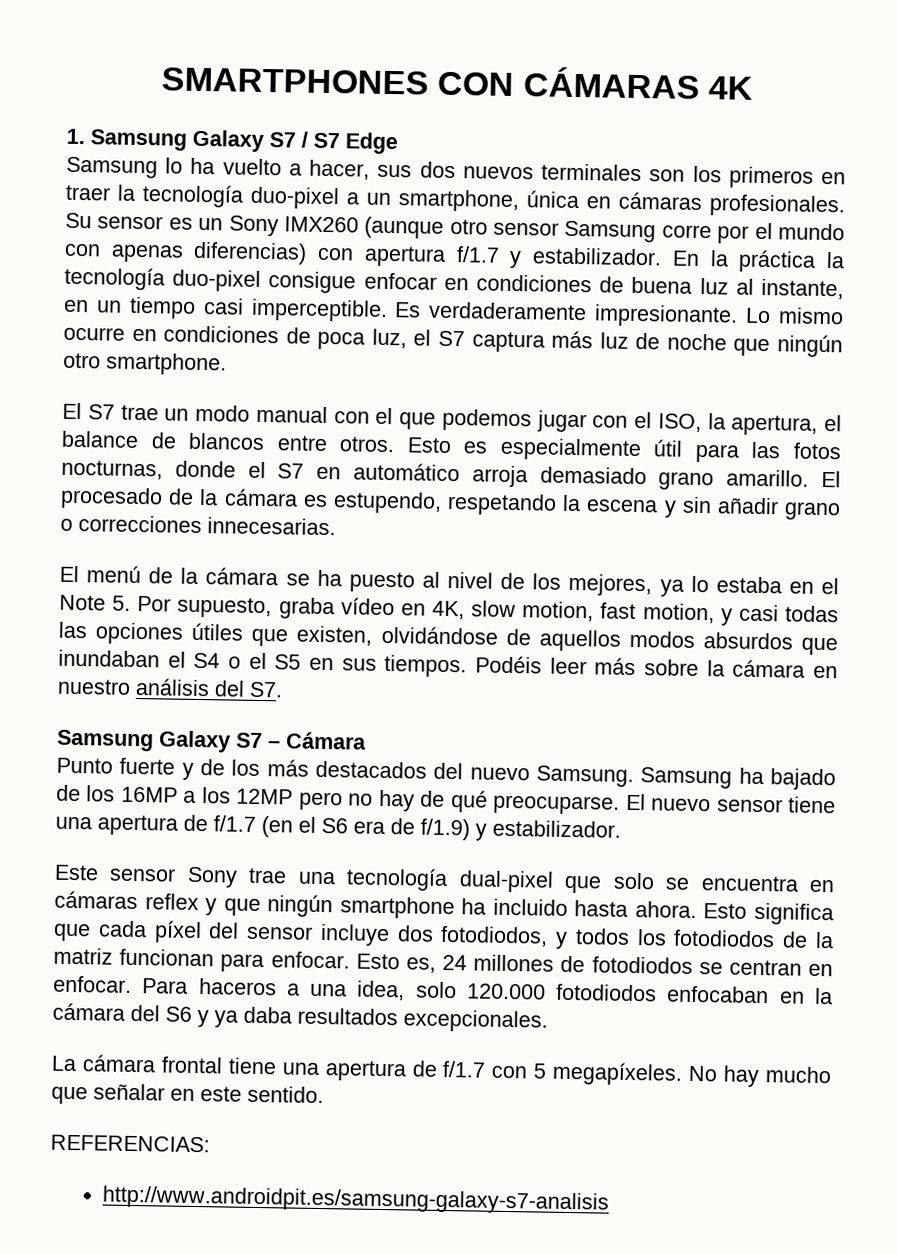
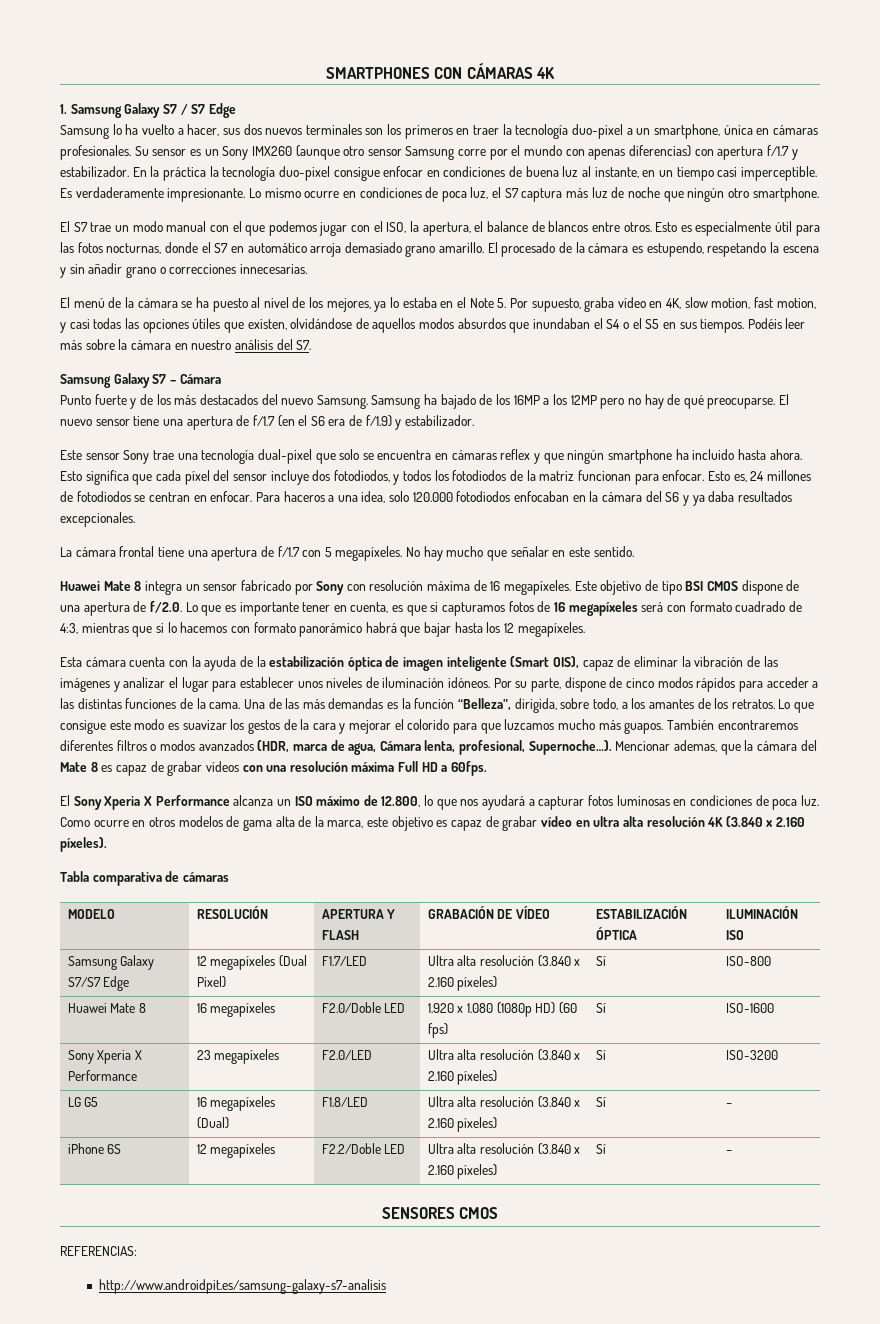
(324, 1094) none -> [60,580,800,595] [60,601,802,616] [60,622,585,637] [60,656,778,671] [60,677,819,692] [60,698,815,713] [60,719,798,734] [60,740,817,755] [60,761,488,776] [60,795,819,810] [60,816,806,831] [60,837,107,852] [60,871,229,886] [67,909,115,919] [196,906,268,919] [321,909,396,919] [321,930,359,940] [427,906,551,919] [595,906,687,919] [595,927,637,940] [725,906,798,919] [725,930,744,940] [67,955,155,970] [67,976,130,991] [196,955,308,970] [196,976,226,988] [321,956,367,966] [427,955,581,967] [427,976,498,991] [595,956,606,966] [725,956,771,966] [67,1003,147,1013] [196,1002,276,1017] [321,1002,406,1013] [427,1002,578,1017] [427,1023,448,1038] [595,1003,606,1013] [725,1003,774,1013] [67,1050,143,1064] [67,1070,137,1081] [196,1049,280,1064] [321,1050,372,1060] [427,1049,581,1061] [427,1070,498,1085] [595,1050,606,1060] [725,1050,778,1060] [67,1097,99,1107] [196,1096,276,1111] [196,1117,229,1129] [321,1097,368,1107] [427,1096,581,1108] [427,1117,498,1132] [595,1097,606,1107] [725,1103,732,1107] [67,1143,122,1154] [196,1143,276,1158] [321,1143,406,1154] [427,1143,581,1155] [427,1164,498,1179] [595,1144,606,1154] [725,1150,732,1154] [381,1207,499,1219] // Huawei Mate 8 integra un sensor fabricado por Sony con resolución máxima de 16 megapíxeles. Este objetivo de tipo BSI CMOS dispone de una apertura de f/2.0. Lo que es importante tener en cuenta, es que si capturamos fotos de 16 megapíxeles será con formato cuadrado de 4:3, mientras que si lo hacemos con formato panorámico habrá que bajar hasta los 12 megapíxeles. // Esta cámara cuenta con la ayuda de la estabilización óptica de imagen inteligente (Smart OIS), capaz de eliminar la vibración de las imágenes y analizar el lugar para establecer unos niveles de iluminación idóneos. Por su parte, dispone de cinco modos rápidos para acceder a las distintas funciones de la cama. Una de las más demandas es la función “Belleza”, dirigida, sobre todo, a los amantes de los retratos. Lo que consigue este modo es suavizar los gestos de la cara y mejorar el colorido para que luzcamos mucho más guapos. También encontraremos diferentes filtros o modos avanzados (HDR, marca de agua, Cámara lenta, profesional, Supernoche…). Mencionar ademas, que la cámara del Mate 8 es capaz de grabar vídeos con una resolución máxima Full HD a 60fps. // El Sony Xperia X Performance alcanza un ISO máximo de 12.800, lo que nos ayudará a capturar fotos luminosas en condiciones de poca luz. Como ocurre en otros modelos de gama alta de la marca, este objetivo es capaz de grabar vídeo en ultra alta resolución 4K (3.840 x 2.160 píxeles). // Tabla comparativa de cámaras // MODELO | RESOLUCIÓN | APERTURA Y FLASH | GRABACIÓN DE VÍDEO | ESTABILIZACIÓN ÓPTICA | ILUMINACIÓN ISO // Samsung Galaxy S7/S7 Edge | 12 megapíxeles (Dual Pixel) | F1.7/LED | Ultra alta resolución (3.840 x 2.160 píxeles) | Sí | ISO-800 // Huawei Mate 8 | 16 megapíxeles | F2.0/Doble LED | 1.920 x 1.080 (1080p HD) (60 fps) | Sí | ISO-1600 // Sony Xperia X Performance | 23 megapíxeles | F2.0/LED | Ultra alta resolución (3.840 x 2.160 píxeles) | Sí | ISO-3200 // LG G5 | 16 megapíxeles (Dual) | F1.8/LED | Ultra alta resolución (3.840 x 2.160 píxeles) | Sí | – // iPhone 6S | 12 megapíxeles | F2.2/Doble LED | Ultra alta resolución (3.840 x 2.160 píxeles) | Sí | – // SENSORES CMOS

